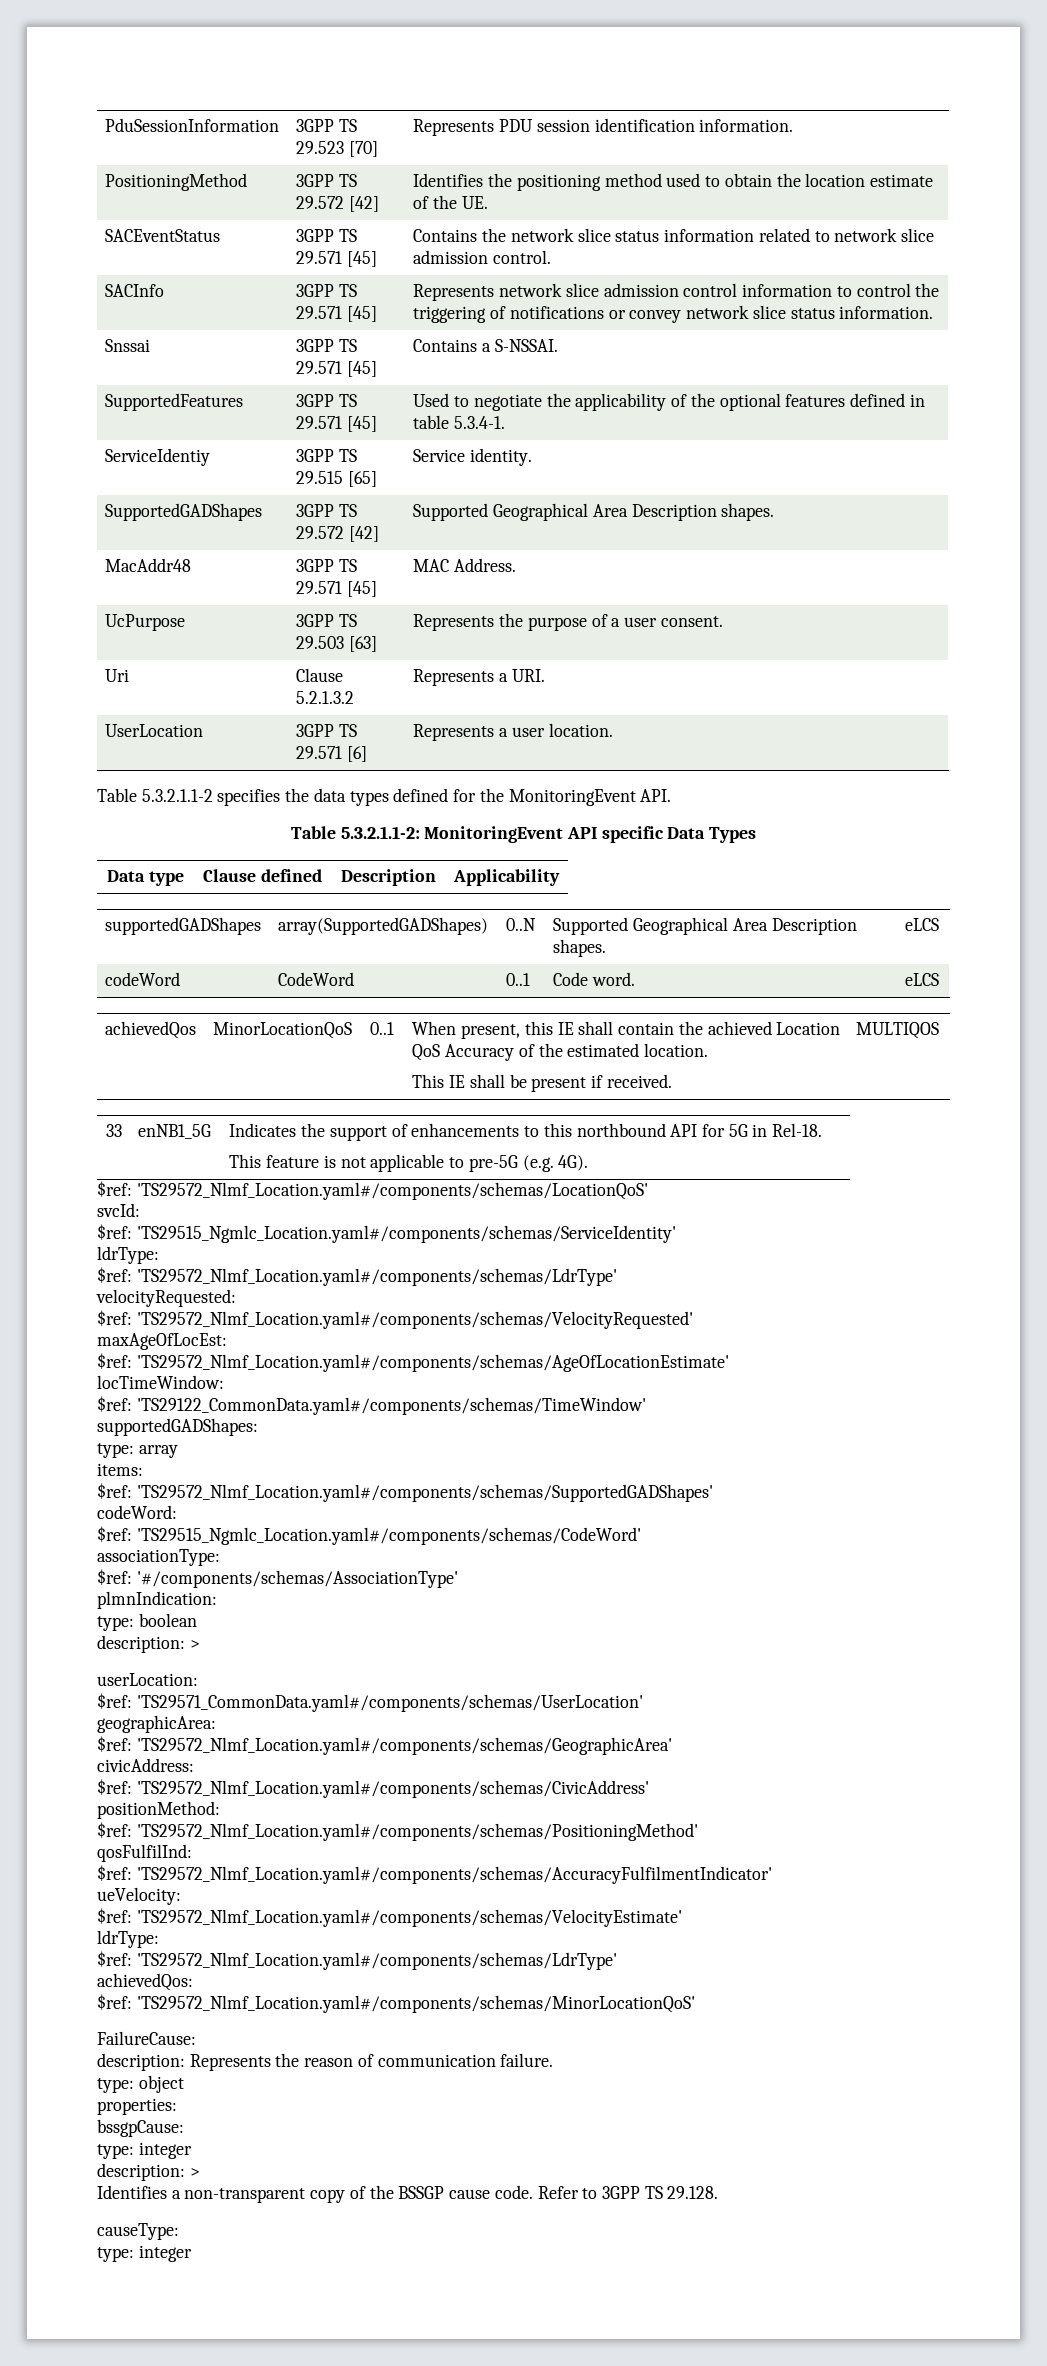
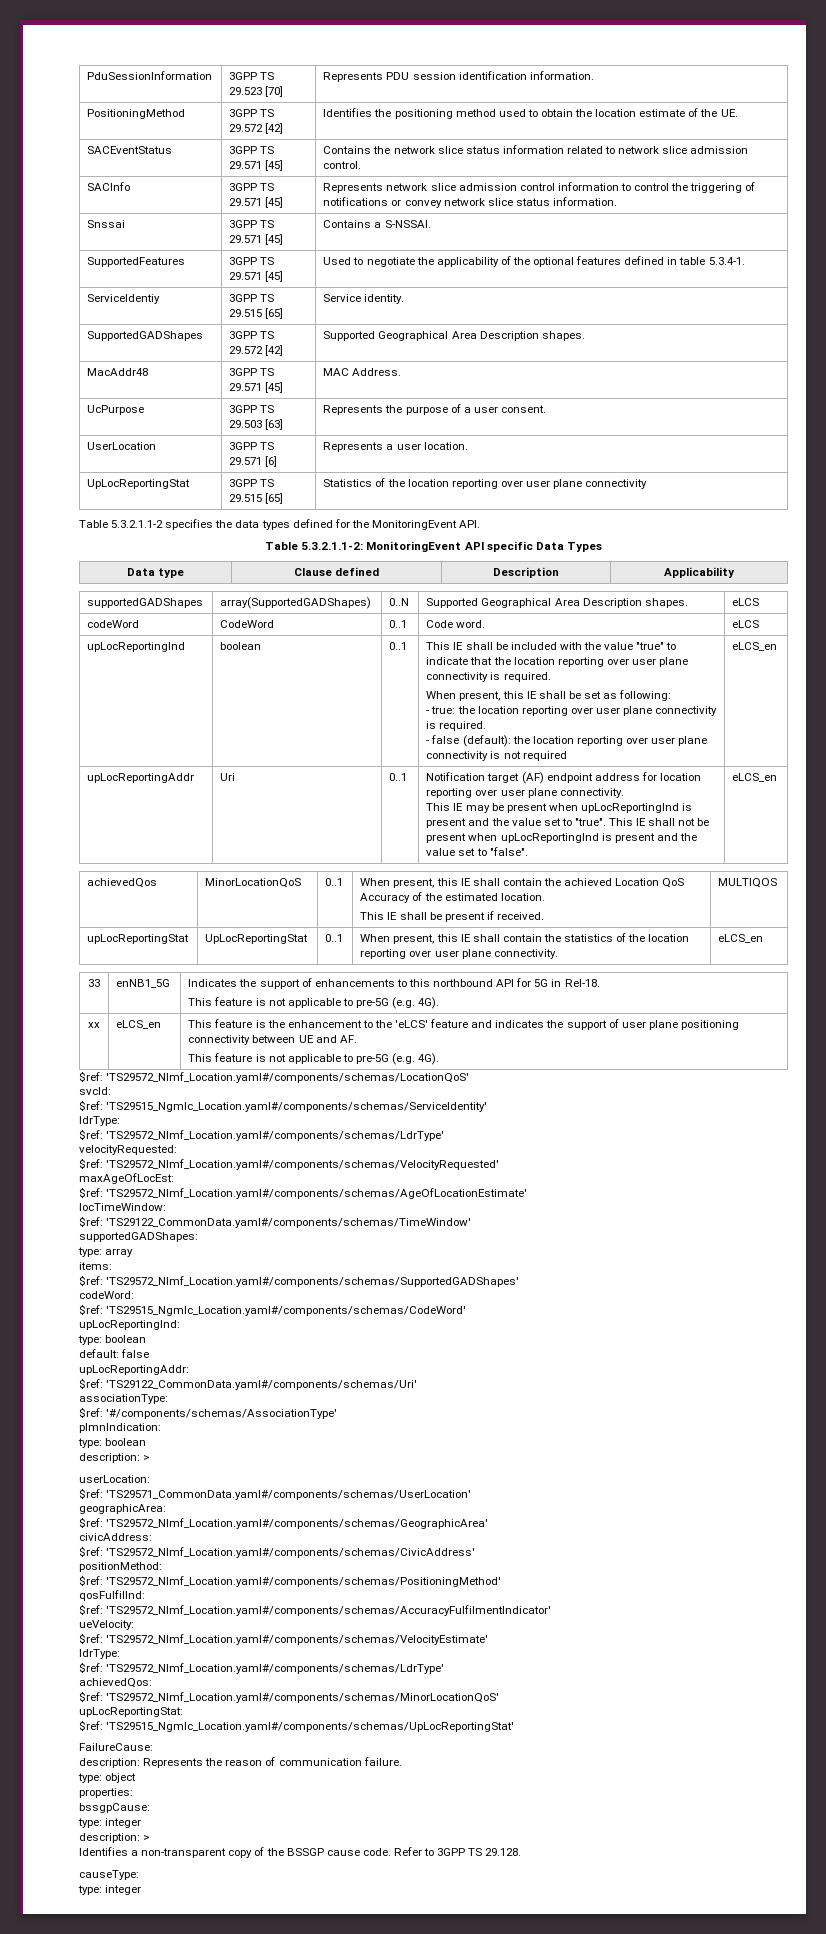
[105,669,130,682] [296,668,344,682] [296,691,355,704] [413,669,545,686] // Uri | Clause 5.2.1.3.2 | Represents a URI. -> (546, 409) none
(613, 730) none -> [87,479,191,489] [229,479,275,487] [229,493,284,504] [323,478,648,489] // UpLocReportingStat | 3GPP TS 29.515 [65] | Statistics of the location reporting over user plane connectivity
(940, 979) none -> [87,642,186,652] [220,642,262,650] [389,642,408,650] [426,642,677,650] [426,657,689,667] [426,672,551,682] [426,690,672,701] [426,706,718,716] [426,721,487,731] [426,735,708,747] [426,751,567,761] [732,642,778,651] [87,773,195,783] [220,773,236,781] [389,773,408,781] [426,772,701,784] [426,788,624,798] [426,803,693,813] [426,818,710,828] [426,833,697,843] [426,847,528,856] [732,773,778,782] // upLocReportingInd | boolean | 0..1 | This IE shall be included with the value "true" to indicate that the location reporting over user plane connectivity is required. // When present, this IE shall be set as following: // - true: the location reporting over user plane connectivity is required. // - false (default): the location reporting over user plane connectivity is not required | eLCS_en // upLocReportingAddr | Uri | 0..1 | Notification target (AF) endpoint address for location reporting over user plane connectivity. // This IE may be present when upLocReportingInd is present and the value set to "true". This IE shall not be present when upLocReportingInd is present and the value set to "false". | eLCS_en
(940, 1030) none -> [87,934,190,944] [205,934,309,944] [325,934,344,942] [360,933,690,944] [360,949,558,959] [718,934,764,943] // upLocReportingStat | UpLocReportingStat | 0..1 | When present, this IE shall contain the statistics of the location reporting over user plane connectivity. | eLCS_en
(589, 1163) none -> [88,1022,100,1028] [116,1020,162,1029] [188,1019,740,1030] [188,1035,357,1045] [188,1053,440,1065] // xx | eLCS_en | This feature is the enhancement to the 'eLCS' feature and indicates the support of user plane positioning connectivity between UE and AF. // This feature is not applicable to pre-5G (e.g. 4G).
(641, 1536) none -> [79,1320,180,1330] [78,1335,147,1345] [79,1349,150,1358] [79,1365,189,1375] [79,1378,418,1390] // upLocReportingInd: // type: boolean // default: false // upLocReportingAddr: // $ref: 'TS29122_CommonData.yaml#/components/schemas/Uri'
(695, 2004) none -> [79,1707,183,1717] [79,1720,515,1732] // upLocReportingStat: // $ref: 'TS29515_Ngmlc_Location.yaml#/components/schemas/UpLocReportingStat'

